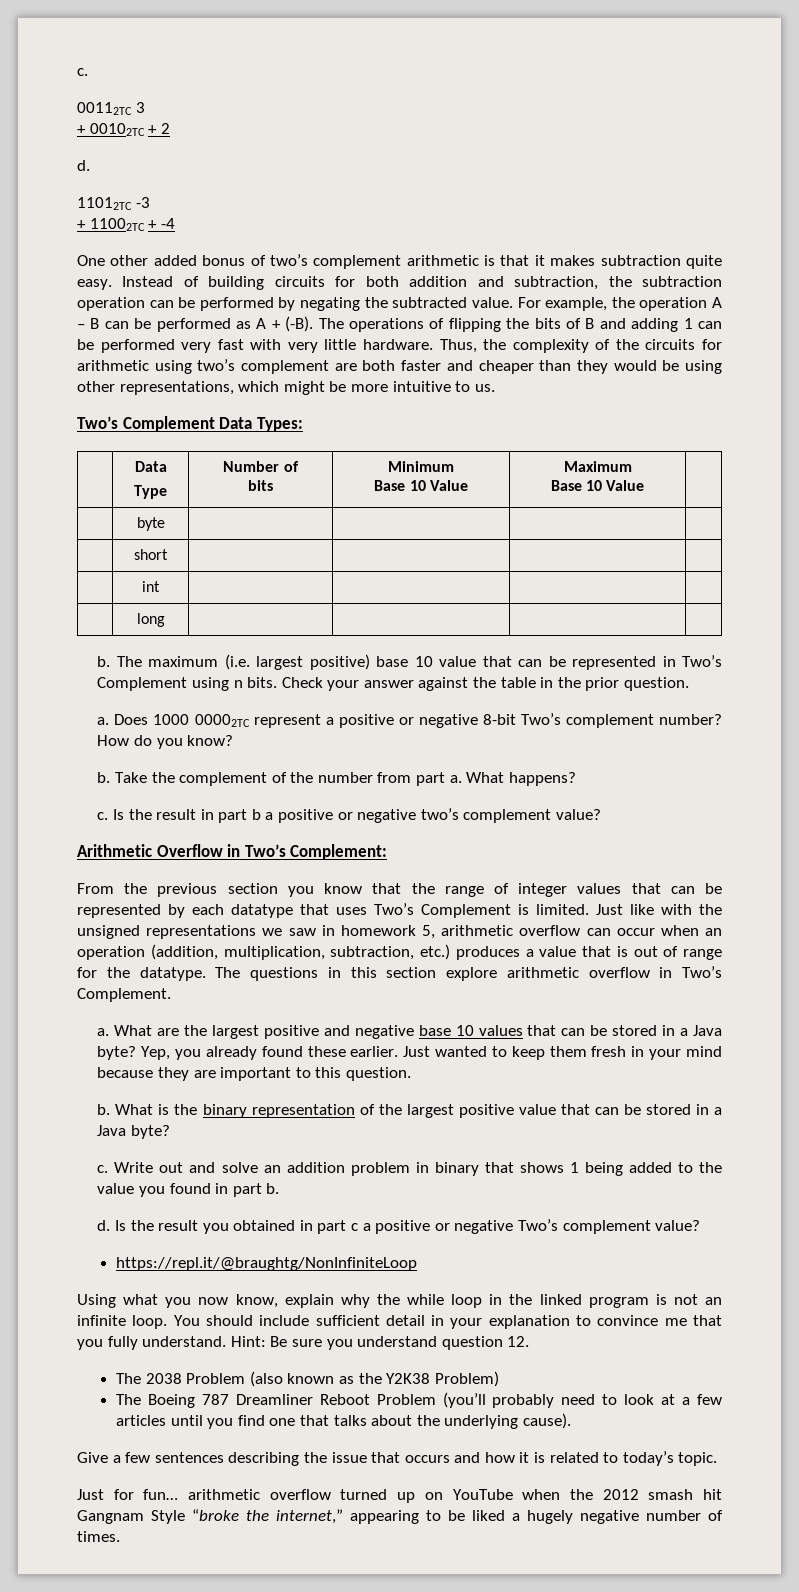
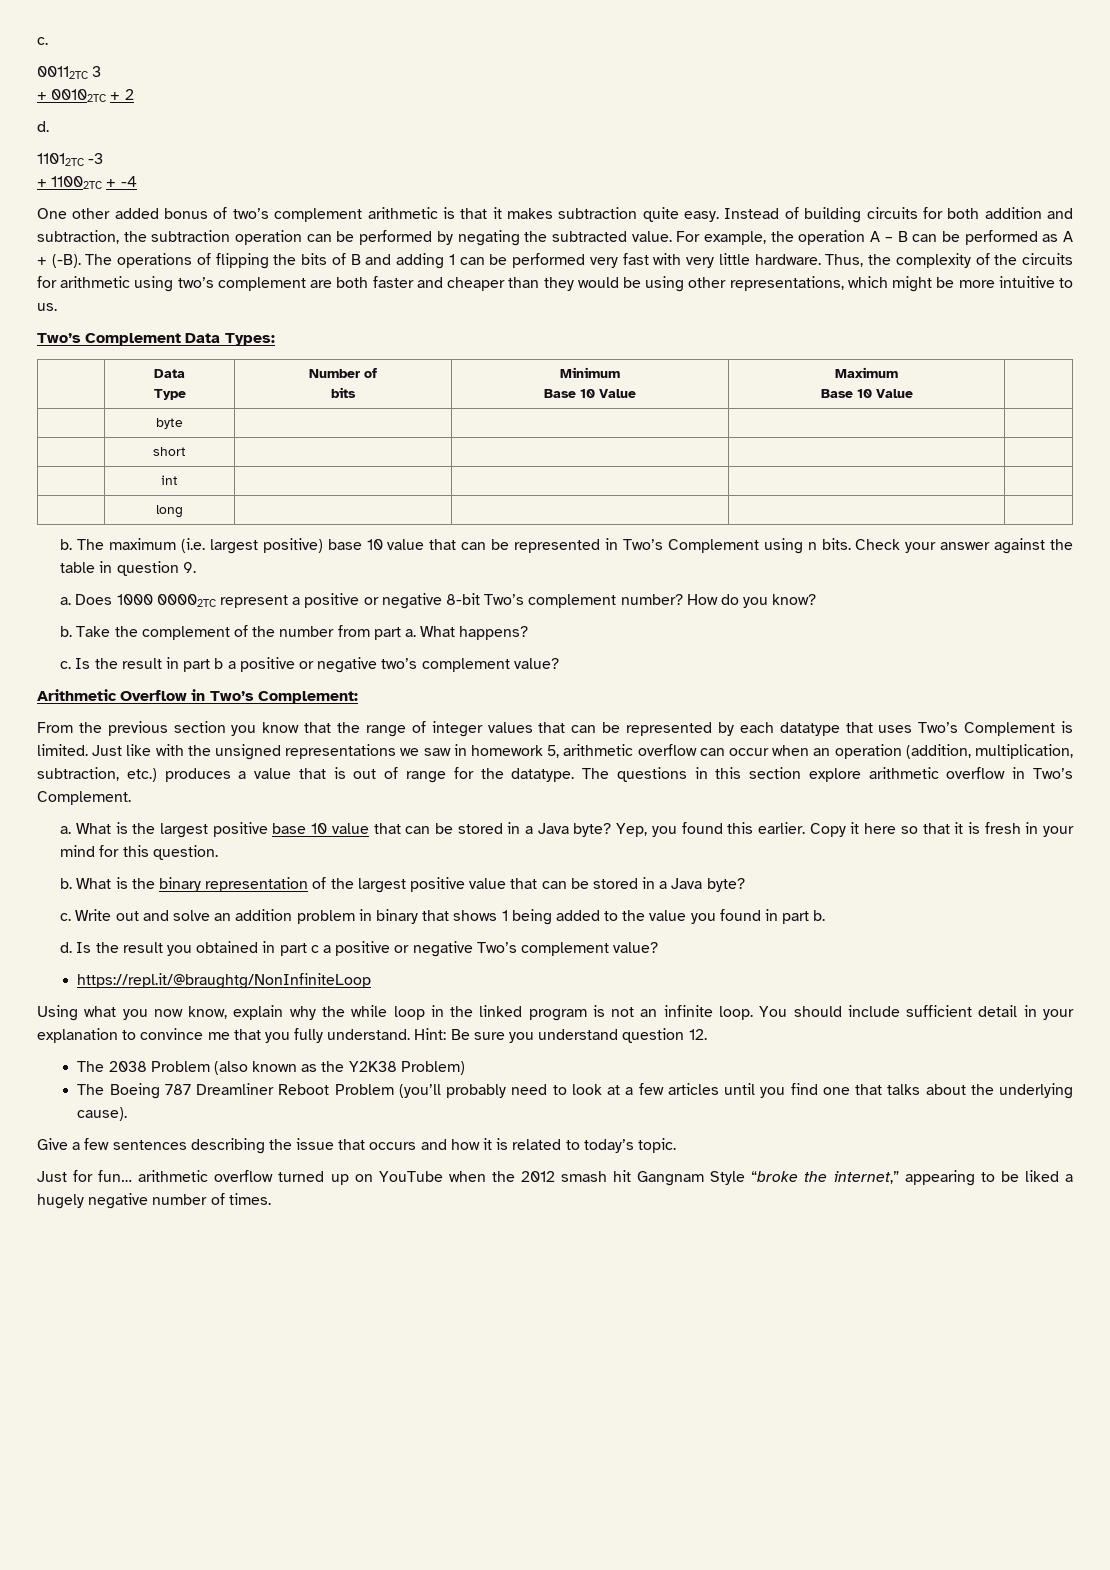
[557,677,690,691] the prior question. -> [116,561,196,576] question 9.
[157,1025,523,1039] are the largest positive and negative base 10 values -> [115,822,369,838] is the largest positive base 10 value
[205,1046,722,1060] [97,1067,311,1081] already found these earlier. Just wanted to keep them fresh in your mind because they are important to -> [681,822,1075,837] [60,845,120,857] found this earlier. Copy it here so that it is fresh in your mind for

